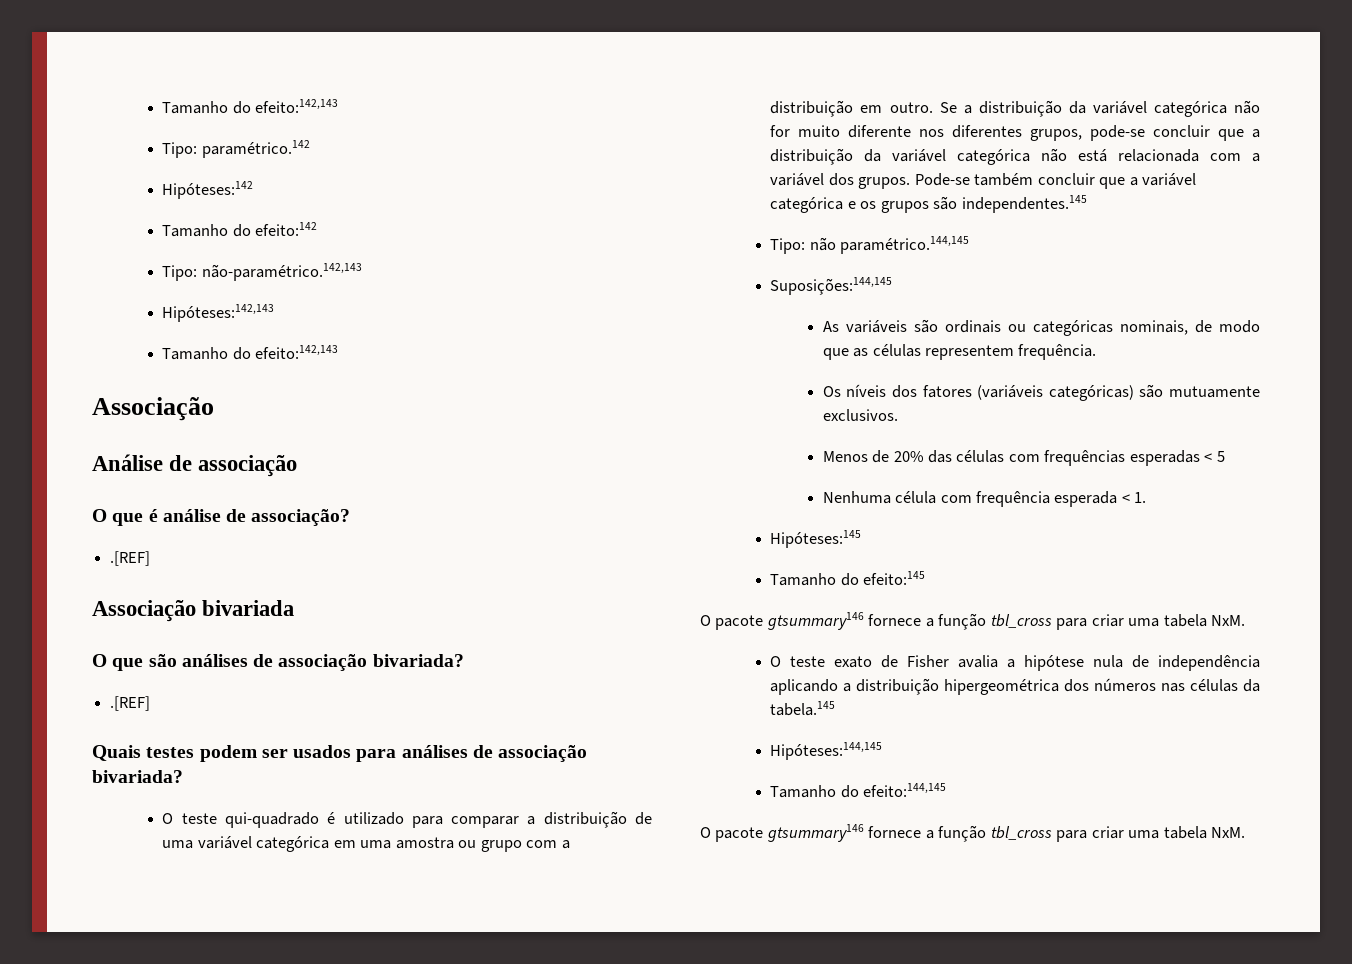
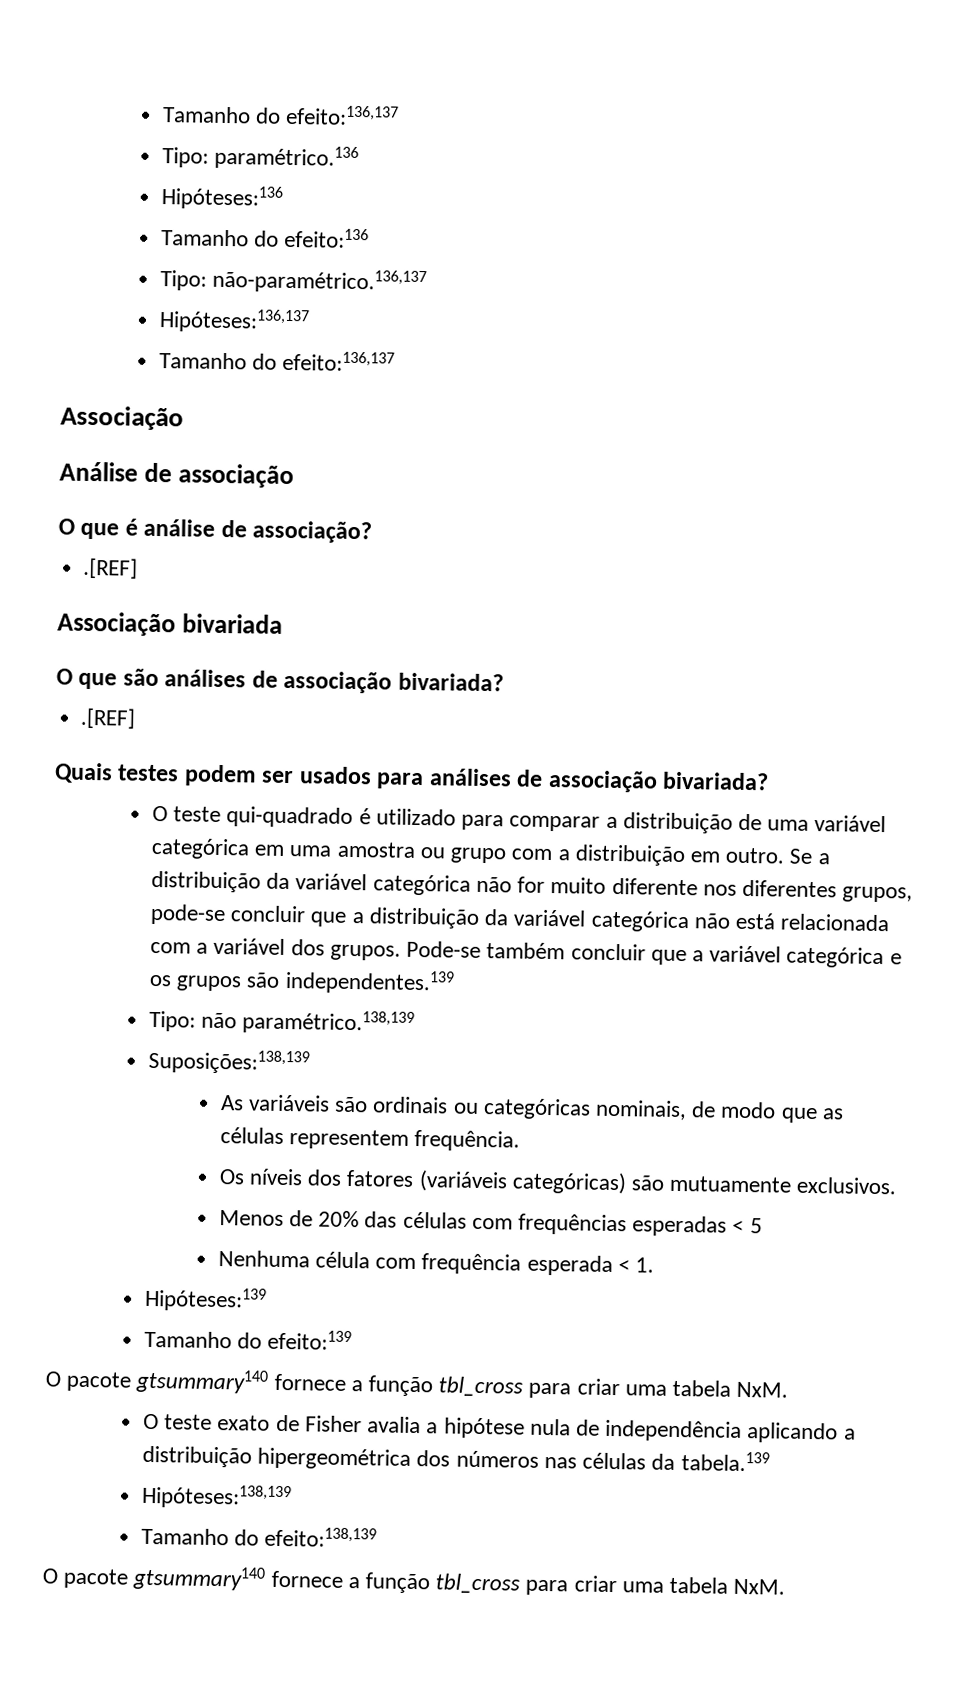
[162,99,339,114] [162,140,310,158] [162,181,254,199] [162,222,318,237] [162,263,362,281] [162,304,275,322] [162,345,339,360] Tamanho do efeito:142,143 // Tipo: paramétrico.142 // Hipóteses:142 // Tamanho do efeito:142 // Tipo: não-paramétrico.142,143 // Hipóteses:142,143 // Tamanho do efeito:142,143 -> [162,104,400,126] [162,144,360,171] [161,185,284,210] [161,227,370,249] [160,267,428,295] [159,308,311,334] [159,350,396,372] Tamanho do efeito:136,137 // Tipo: paramétrico.136 // Hipóteses:136 // Tamanho do efeito:136 // Tipo: não-paramétrico.136,137 // Hipóteses:136,137 // Tamanho do efeito:136,137
[961,195,1087,213] independentes.145 -> [284,968,455,995] independentes.139
[840,236,970,254] [770,277,893,295] paramétrico.144,145 // Suposições:144,145 -> [242,1009,416,1035] [148,1048,311,1075] paramétrico.138,139 // Suposições:138,139
[770,530,862,548] [770,571,926,586] [700,612,864,630] Hipóteses:145 // Tamanho do efeito:145 // O pacote gtsummary146 -> [144,1286,268,1312] [144,1329,353,1351] [45,1368,270,1394] Hipóteses:139 // Tamanho do efeito:139 // O pacote gtsummary140
[770,701,836,716] [770,742,883,760] [770,783,947,798] [700,824,864,842] tabela.145 // Hipóteses:144,145 // Tamanho do efeito:144,145 // O pacote gtsummary146 -> [680,1451,770,1472] [141,1483,293,1510] [141,1526,378,1548] [42,1565,267,1591] tabela.139 // Hipóteses:138,139 // Tamanho do efeito:138,139 // O pacote gtsummary140

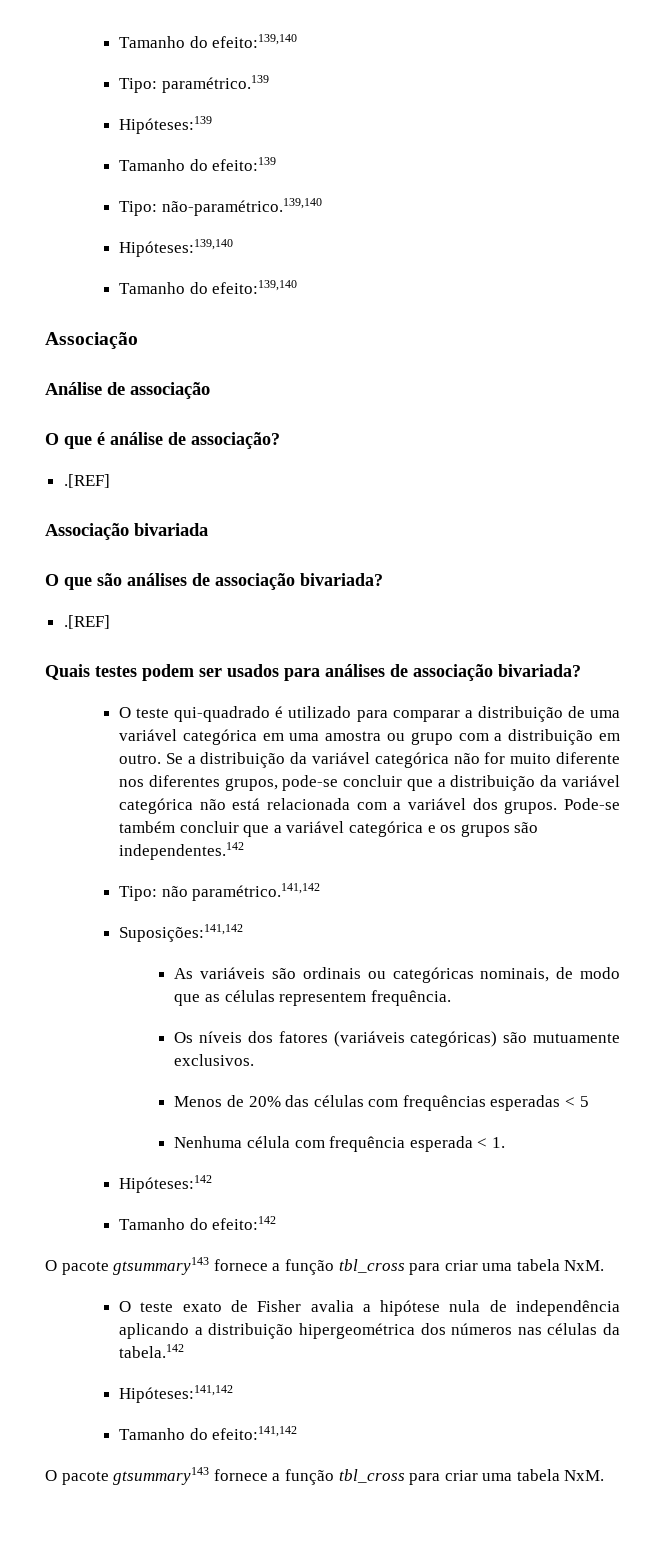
[162,104,400,126] [162,144,360,171] [161,185,284,210] [161,227,370,249] [160,267,428,295] [159,308,311,334] [159,350,396,372] Tamanho do efeito:136,137 // Tipo: paramétrico.136 // Hipóteses:136 // Tamanho do efeito:136 // Tipo: não-paramétrico.136,137 // Hipóteses:136,137 // Tamanho do efeito:136,137 -> [119,34,298,48] [119,75,269,93] [119,116,213,134] [119,157,277,171] [119,198,322,216] [119,239,234,257] [119,280,298,294] Tamanho do efeito:139,140 // Tipo: paramétrico.139 // Hipóteses:139 // Tamanho do efeito:139 // Tipo: não-paramétrico.139,140 // Hipóteses:139,140 // Tamanho do efeito:139,140
[284,968,455,995] independentes.139 -> [119,842,245,860] independentes.142
[242,1009,416,1035] [148,1048,311,1075] paramétrico.138,139 // Suposições:138,139 -> [192,883,321,901] [119,924,244,942] paramétrico.141,142 // Suposições:141,142
[144,1286,268,1312] [144,1329,353,1351] [45,1368,270,1394] Hipóteses:139 // Tamanho do efeito:139 // O pacote gtsummary140 -> [119,1175,213,1193] [119,1216,277,1230] [45,1257,210,1275] Hipóteses:142 // Tamanho do efeito:142 // O pacote gtsummary143
[680,1451,770,1472] [141,1483,293,1510] [141,1526,378,1548] [42,1565,267,1591] tabela.139 // Hipóteses:138,139 // Tamanho do efeito:138,139 // O pacote gtsummary140 -> [119,1344,185,1358] [119,1385,234,1403] [119,1426,298,1440] [45,1467,210,1485] tabela.142 // Hipóteses:141,142 // Tamanho do efeito:141,142 // O pacote gtsummary143

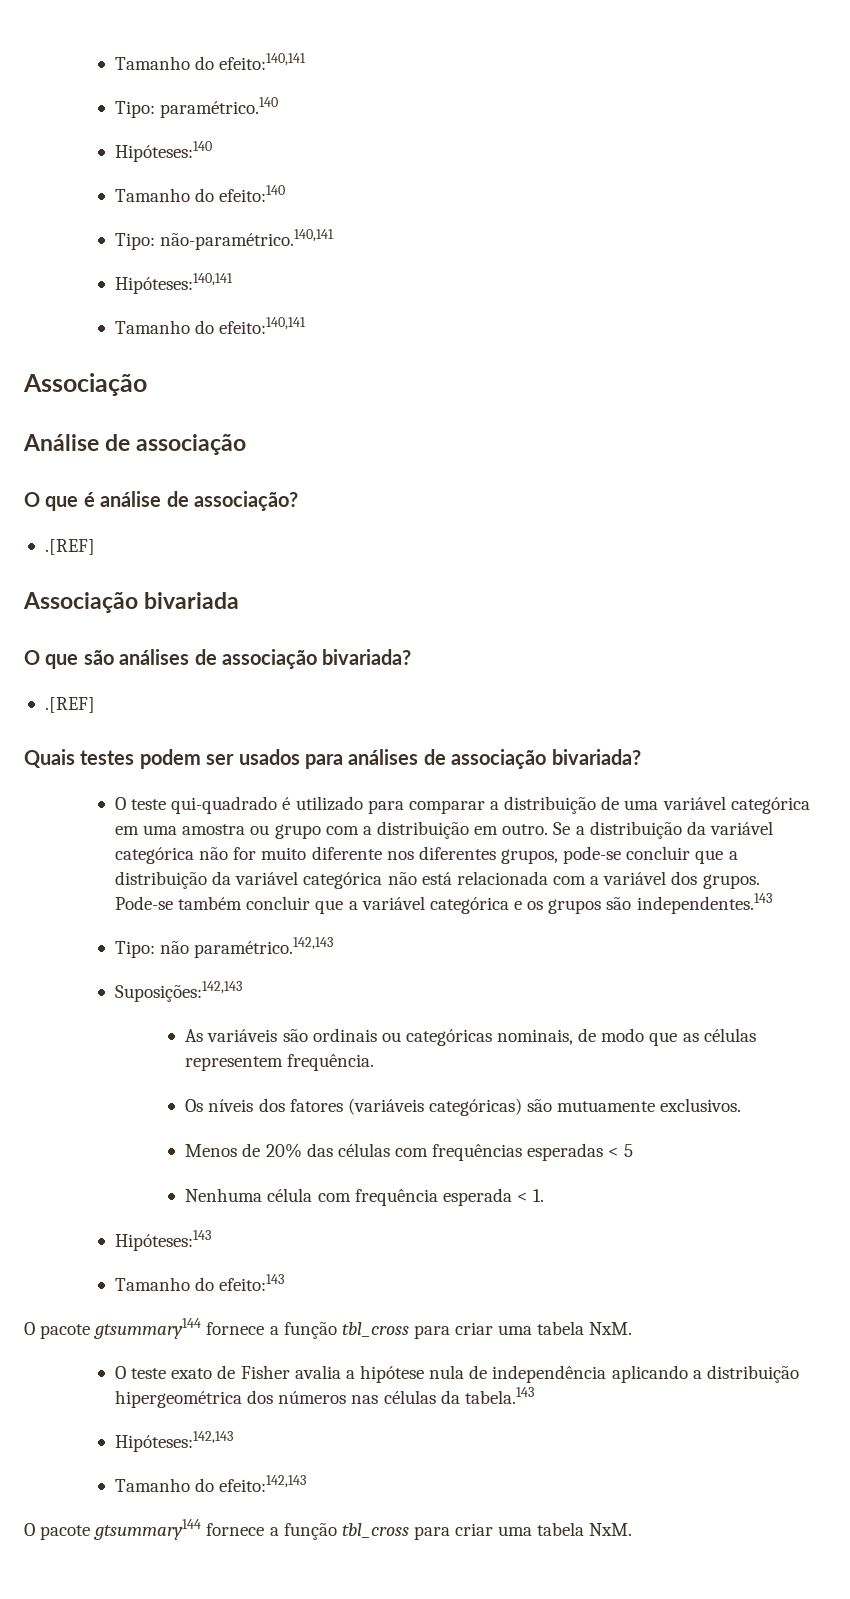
[119,34,298,48] [119,75,269,93] [119,116,213,134] [119,157,277,171] [119,198,322,216] [119,239,234,257] [119,280,298,294] Tamanho do efeito:139,140 // Tipo: paramétrico.139 // Hipóteses:139 // Tamanho do efeito:139 // Tipo: não-paramétrico.139,140 // Hipóteses:139,140 // Tamanho do efeito:139,140 -> [115,53,307,70] [115,97,279,118] [115,141,213,162] [115,185,286,202] [115,229,335,250] [115,273,234,294] [115,317,307,334] Tamanho do efeito:140,141 // Tipo: paramétrico.140 // Hipóteses:140 // Tamanho do efeito:140 // Tipo: não-paramétrico.140,141 // Hipóteses:140,141 // Tamanho do efeito:140,141
[119,842,245,860] independentes.142 -> [636,893,772,914] independentes.143
[192,883,321,901] [119,924,244,942] paramétrico.141,142 // Suposições:141,142 -> [194,937,334,958] [115,981,243,1002] paramétrico.142,143 // Suposições:142,143
[119,1175,213,1193] [119,1216,277,1230] [45,1257,210,1275] Hipóteses:142 // Tamanho do efeito:142 // O pacote gtsummary143 -> [115,1230,212,1251] [115,1274,285,1291] [24,1318,202,1339] Hipóteses:143 // Tamanho do efeito:143 // O pacote gtsummary144
[119,1344,185,1358] [119,1385,234,1403] [119,1426,298,1440] [45,1467,210,1485] tabela.142 // Hipóteses:141,142 // Tamanho do efeito:141,142 // O pacote gtsummary143 -> [464,1387,534,1404] [115,1431,234,1452] [115,1475,307,1492] [24,1519,202,1540] tabela.143 // Hipóteses:142,143 // Tamanho do efeito:142,143 // O pacote gtsummary144

